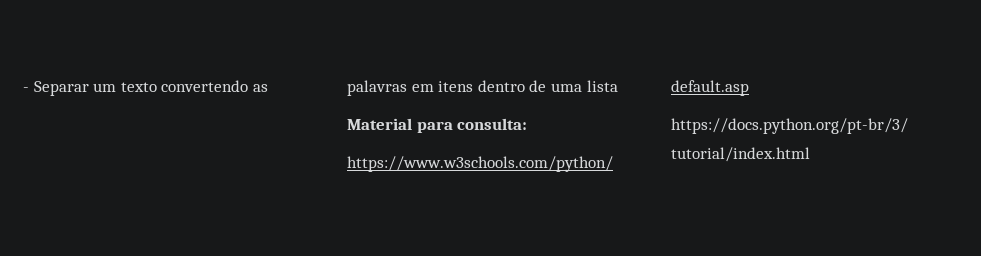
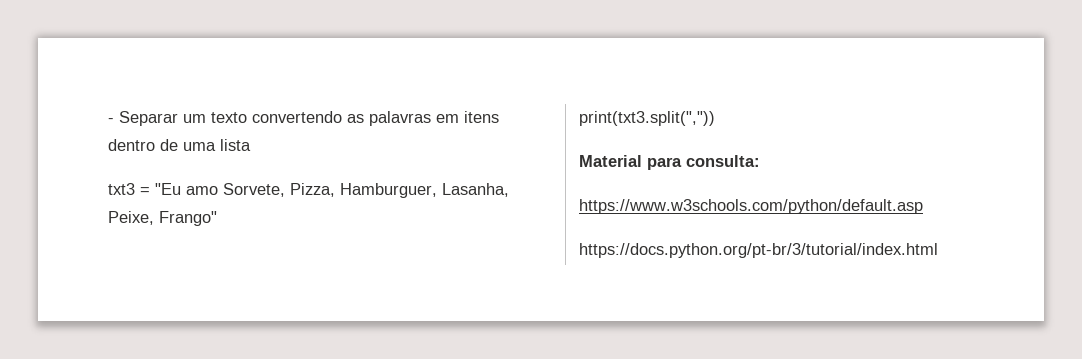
(618, 86) none -> [108,183,509,198] [108,211,217,226] [579,111,715,126] // txt3 = "Eu amo Sorvete, Pizza, Hamburguer, Lasanha, Peixe, Frango" // print(txt3.split(","))

